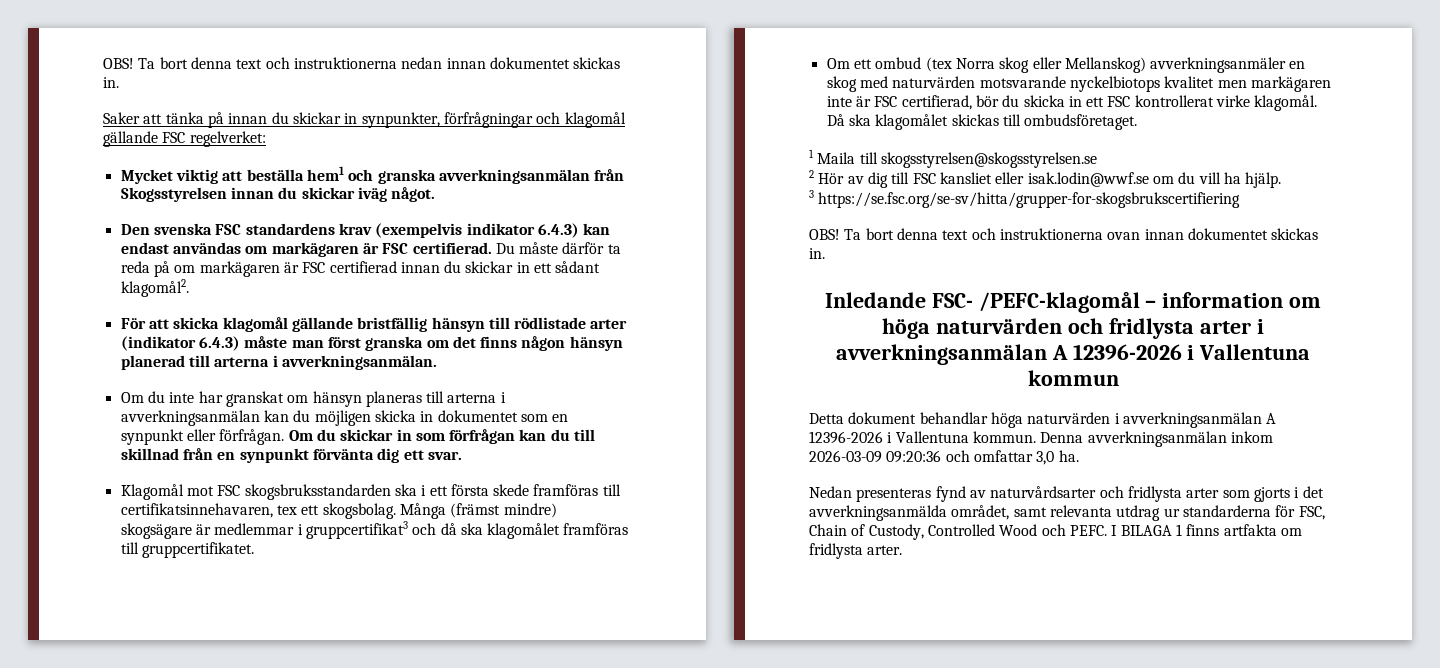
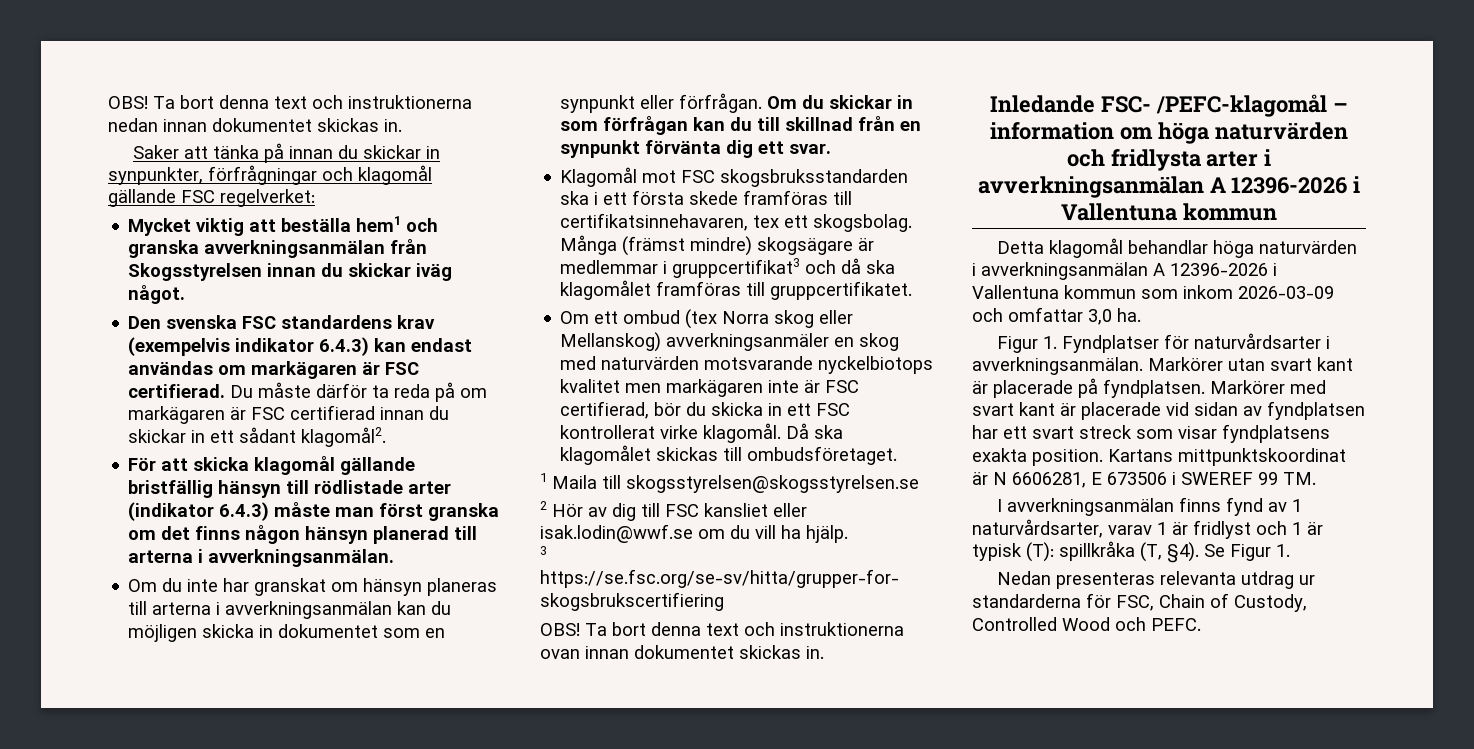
[848,412,917,424] dokument -> [1049,238,1124,258] klagomål
[972,431,1227,447] kommun. Denna avverkningsanmälan -> [1064,285,1178,299] kommun som
[886,450,942,463] 09:20:36 -> (1334, 292) none
[809,486,1324,502] [809,505,1047,521] Nedan presenteras fynd av naturvårdsarter och fridlysta arter som gjorts i det avverkningsanmälda området, samt -> [997,333,1331,353] [972,357,1353,375] [972,378,1326,398] [972,401,1365,420] [972,424,1330,443] [972,448,1346,466] [972,472,1316,488] [997,497,1303,516] [972,519,1323,539] [972,541,1290,563] [997,571,1156,589] Figur 1. Fyndplatser för naturvårdsarter i avverkningsanmälan. Markörer utan svart kant är placerade på fyndplatsen. Markörer med svart kant är placerade vid sidan av fyndplatsen har ett svart streck som visar fyndplatsens exakta position. Kartans mittpunktskoordinat är N 6606281, E 673506 i SWEREF 99 TM. // I avverkningsanmälan finns fynd av 1 naturvårdsarter, varav 1 är fridlyst och 1 är typisk (T): spillkråka (T, §4). Se Figur 1. // Nedan presenteras
[1111,524,1302,536] [809,543,903,559] I BILAGA 1 finns artfakta om fridlysta arter. -> (1201, 624) none

